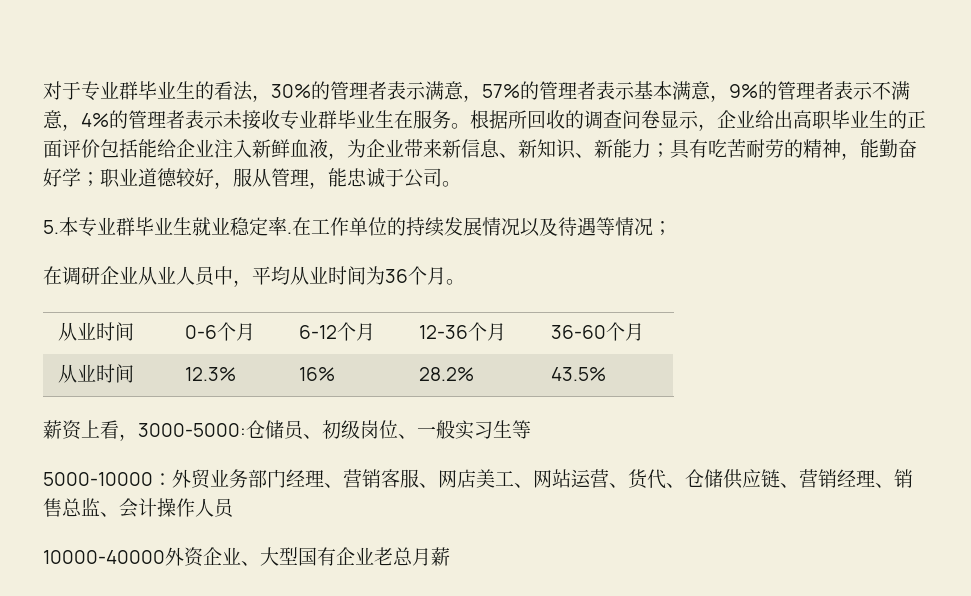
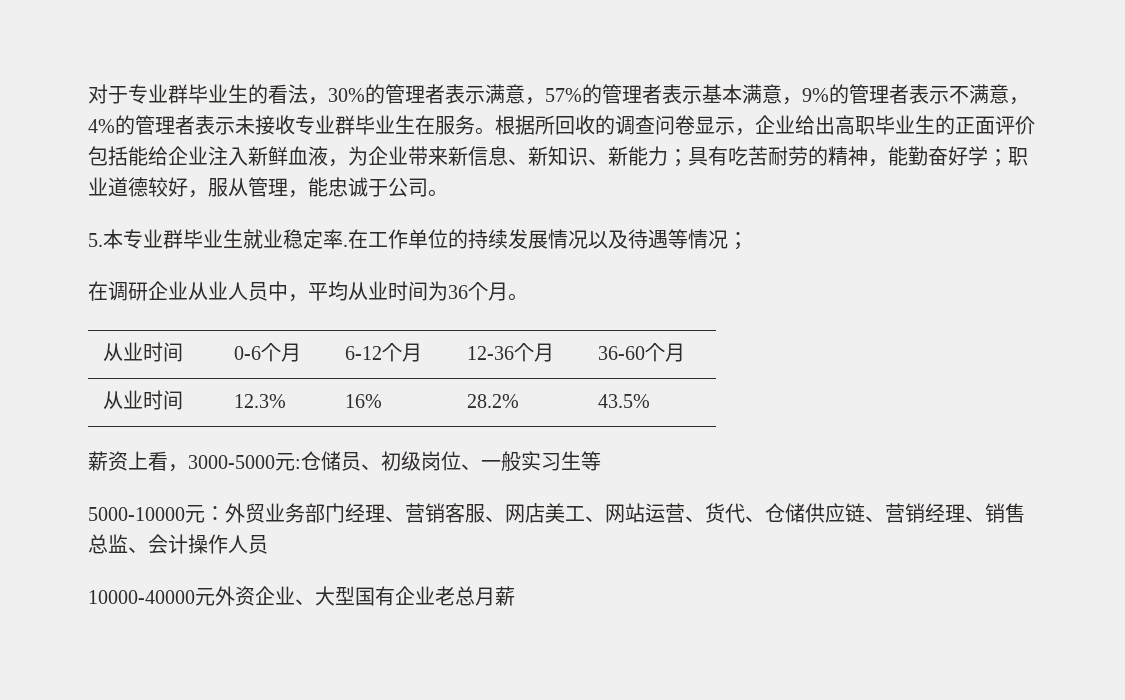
[138,423,246,437] 3000-5000: -> [188,453,301,471] 3000-5000元:
(153, 479) none -> [185,505,205,523] 元
(165, 557) none -> [195,588,215,606] 元

